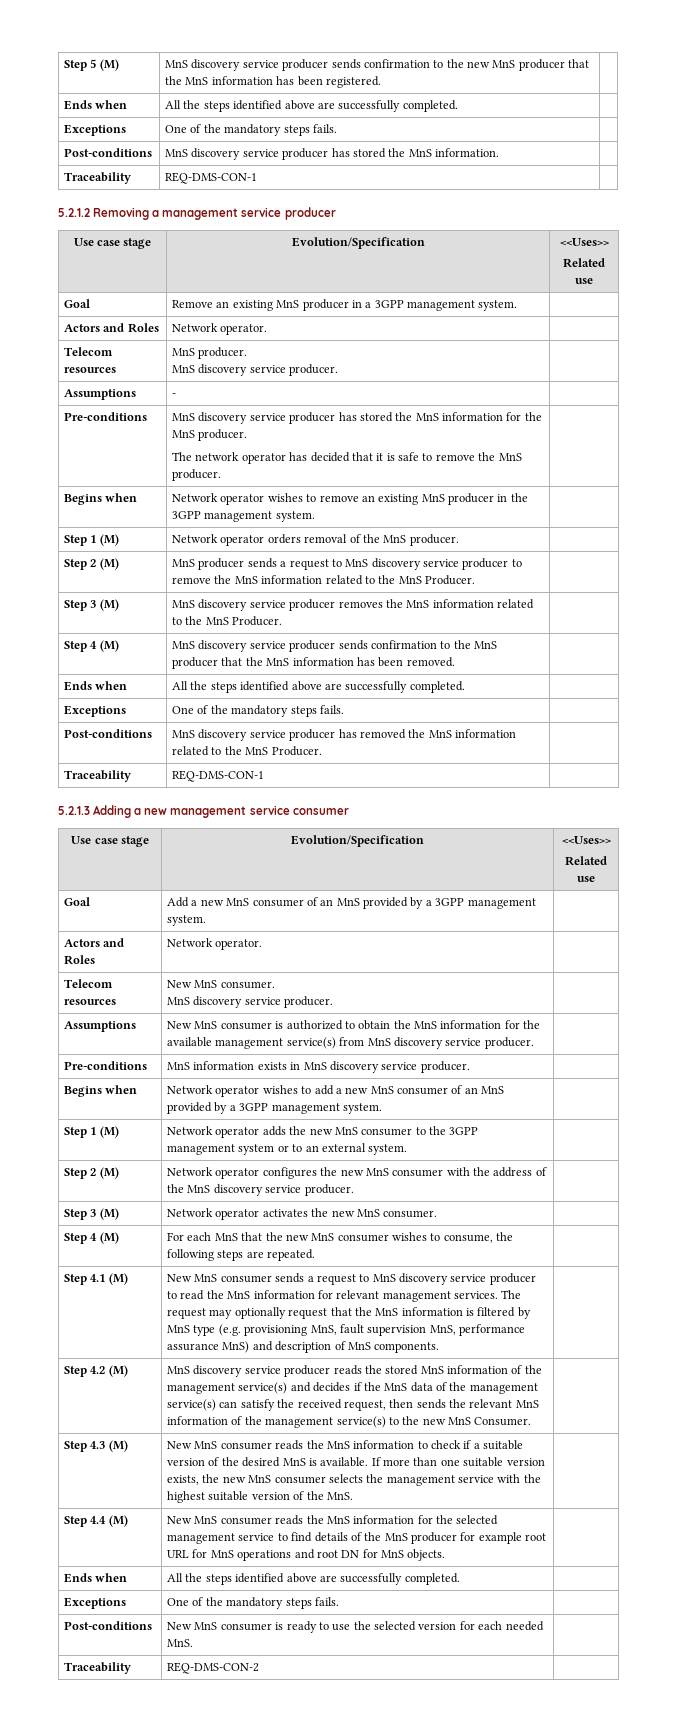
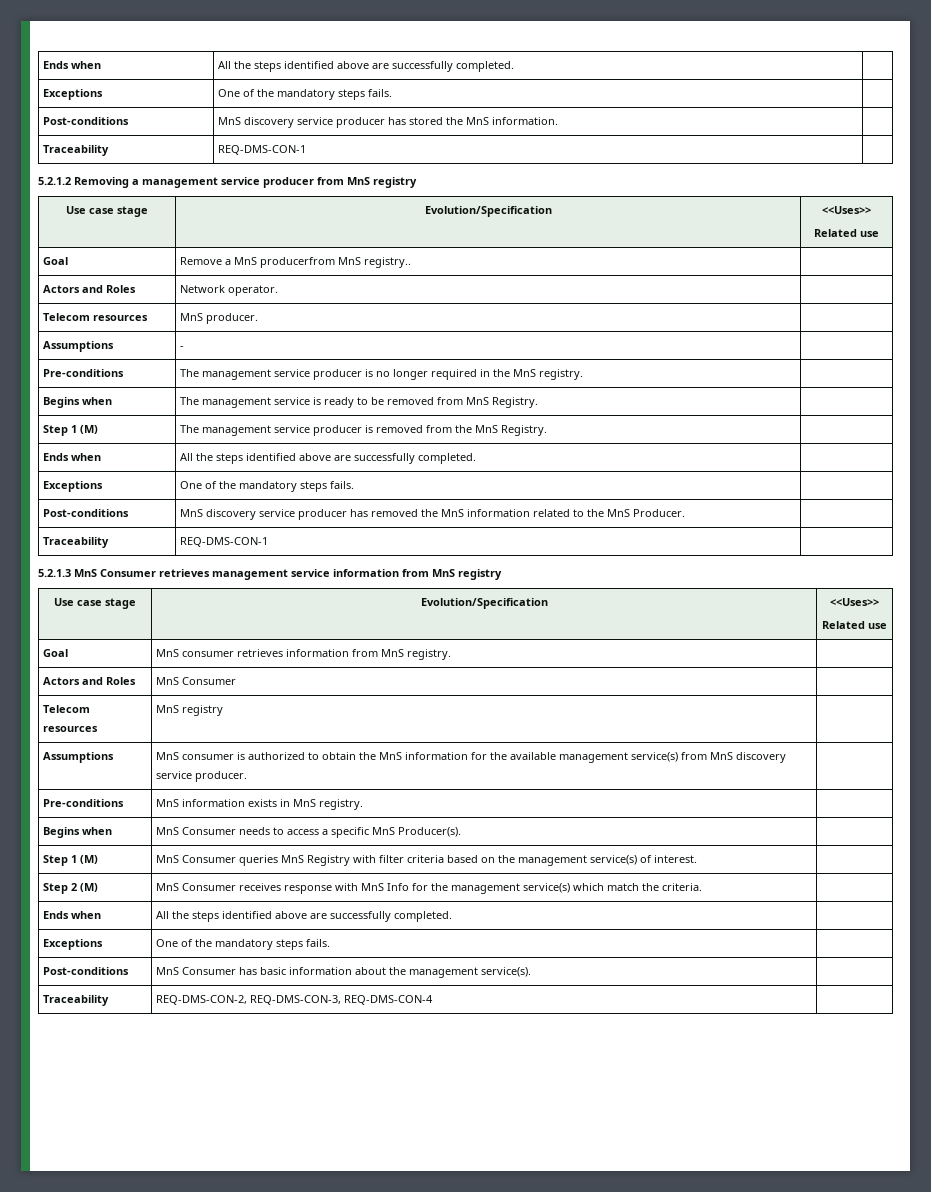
[64,59,119,71] [165,59,590,71] [165,76,381,88] Step 5 (M) | MnS discovery service producer sends confirmation to the new MnS producer that the MnS information has been registered. | // -> (43, 65) none
(336, 213) none -> [317,177,417,188] from MnS registry
[216,299,518,311] an existing MnS producer in a 3GPP management system. -> [225,257,412,268] a MnS producerfrom MnS registry..
[172,364,339,376] // MnS discovery service producer. -> (259, 318) none
[172,412,542,424] [172,429,248,441] [172,452,522,464] [172,469,222,481] [64,493,138,505] [172,493,528,505] [172,511,315,522] [64,534,119,546] [172,534,459,546] [64,558,119,570] [172,558,522,570] [172,575,476,585] [64,599,119,611] [172,599,535,611] [172,616,283,626] [64,640,119,652] [172,640,498,652] [172,657,455,669] MnS discovery service producer has stored the MnS information for the MnS producer. // The network operator has decided that it is safe to remove the MnS producer. | // Begins when | Network operator wishes to remove an existing MnS producer in the 3GPP management system. | // Step 1 (M) | Network operator orders removal of the MnS producer. | // Step 2 (M) | MnS producer sends a request to MnS discovery service producer to remove the MnS information related to the MnS Producer. | // Step 3 (M) | MnS discovery service producer removes the MnS information related to the MnS Producer. | // Step 4 (M) | MnS discovery service producer sends confirmation to the MnS producer that the MnS information has been removed. -> [180,369,584,380] [43,397,113,408] [180,397,539,408] [43,425,99,436] [180,425,548,436] The management service producer is no longer required in the MnS registry. | // Begins when | The management service is ready to be removed from MnS Registry. | // Step 1 (M) | The management service producer is removed from the MnS Registry.
[93,805,349,818] [71,836,149,847] [291,835,424,847] [561,836,611,844] [565,856,607,866] [577,876,595,882] [64,897,91,906] [167,897,536,909] [167,915,207,926] [64,938,125,947] [64,955,96,965] [167,938,263,950] [64,979,114,988] [64,999,117,1005] [167,980,275,989] [167,996,334,1008] [64,1021,137,1032] [167,1021,193,1029] Adding a new management service consumer // Use case stage | Evolution/Specification | <<Uses>> // Related use // Goal | Add a new MnS consumer of an MnS provided by a 3GPP management system. | // Actors and Roles | Network operator. | // Telecom resources | New MnS consumer. // MnS discovery service producer. | // Assumptions | New -> [74,569,502,580] [54,598,136,609] [420,598,548,609] [830,598,879,606] [822,621,887,629] [43,649,69,657] [156,649,452,660] [43,677,137,685] [156,677,237,685] [43,705,91,713] [43,726,99,732] [156,705,224,716] [43,752,115,763] MnS Consumer retrieves management service information from MnS registry // Use case stage | Evolution/Specification | <<Uses>> // Related use // Goal | MnS consumer retrieves information from MnS registry. | // Actors and Roles | MnS Consumer | // Telecom resources | MnS registry | // Assumptions |
[329,1061,470,1073] [64,1085,138,1097] [167,1085,505,1097] [167,1102,382,1114] [64,1126,119,1138] [167,1126,479,1138] [167,1143,408,1155] [64,1167,119,1179] [167,1167,547,1179] [167,1184,354,1196] [64,1208,119,1220] [167,1208,438,1220] [64,1232,119,1244] [167,1232,514,1243] [167,1249,316,1261] [64,1273,128,1285] [167,1273,536,1285] [167,1290,522,1302] [167,1307,531,1319] [167,1324,526,1336] [167,1341,440,1353] [64,1365,128,1377] [167,1365,542,1377] [167,1382,538,1394] [167,1399,539,1411] [167,1416,532,1428] [64,1440,128,1452] [167,1440,524,1450] [167,1457,545,1467] [167,1474,541,1486] [167,1491,353,1503] [64,1515,128,1527] [167,1515,499,1525] [167,1532,547,1544] [167,1549,446,1561] discovery service producer. | // Begins when | Network operator wishes to add a new MnS consumer of an MnS provided by a 3GPP management system. | // Step 1 (M) | Network operator adds the new MnS consumer to the 3GPP management system or to an external system. | // Step 2 (M) | Network operator configures the new MnS consumer with the address of the MnS discovery service producer. | // Step 3 (M) | Network operator activates the new MnS consumer. | // Step 4 (M) | For each MnS that the new MnS consumer wishes to consume, the following steps are repeated. | // Step 4.1 (M) | New MnS consumer sends a request to MnS discovery service producer to read the MnS information for relevant management services. The request may optionally request that the MnS information is filtered by MnS type (e.g. provisioning MnS, fault supervision MnS, performance assurance MnS) and description of MnS components. | // Step 4.2 (M) | MnS discovery service producer reads the stored MnS information of the management service(s) and decides if the MnS data of the management service(s) can satisfy the received request, then sends the relevant MnS information of the management service(s) to the new MnS Consumer. | // Step 4.3 (M) | New MnS consumer reads the MnS information to check if a suitable version of the desired MnS is available. If more than one suitable version exists, the new MnS consumer selects the management service with the highest suitable version of the MnS. | // Step 4.4 (M) | New MnS consumer reads the MnS information for the selected management service to find details of the MnS producer for example root URL for MnS operations and root DN for MnS objects. -> [319,799,364,810] [43,827,113,838] [156,827,462,838] [43,855,99,866] [156,855,698,866] [43,883,99,894] [156,883,703,894] registry. | // Begins when | MnS Consumer needs to access a specific MnS Producer(s). | // Step 1 (M) | MnS Consumer queries MnS Registry with filter criteria based on the management service(s) of interest. | // Step 2 (M) | MnS Consumer receives response with MnS Info for the management service(s) which match the criteria.
[167,1621,544,1633] [167,1639,194,1647] [64,1662,132,1674] [167,1662,260,1674] New MnS consumer is ready to use the selected version for each needed MnS. | // Traceability | REQ-DMS-CON-2 -> [156,967,532,978] [43,995,110,1006] [156,995,434,1005] MnS Consumer has basic information about the management service(s). | // Traceability | REQ-DMS-CON-2, REQ-DMS-CON-3, REQ-DMS-CON-4

